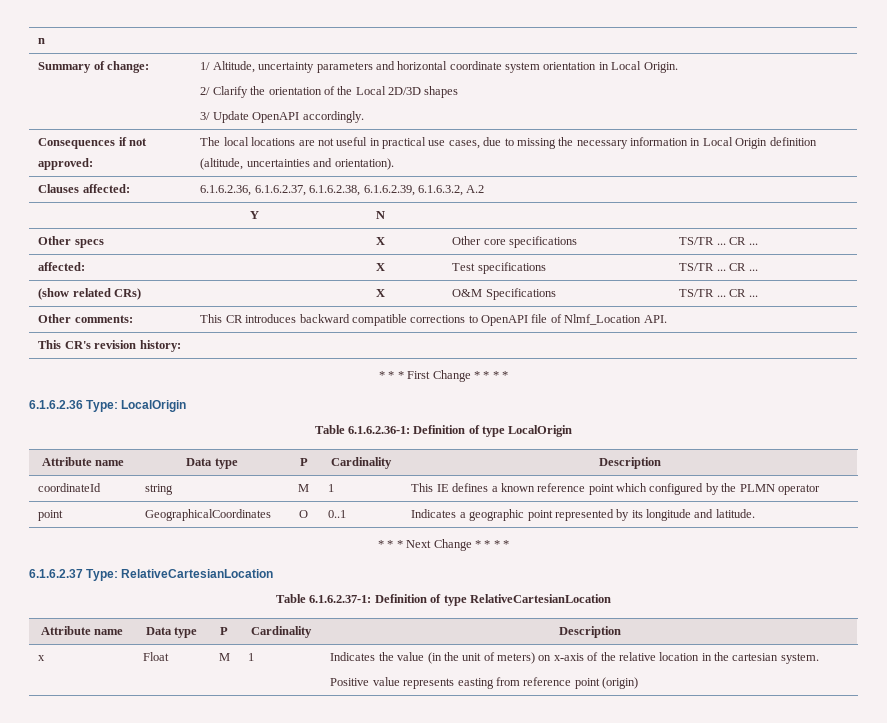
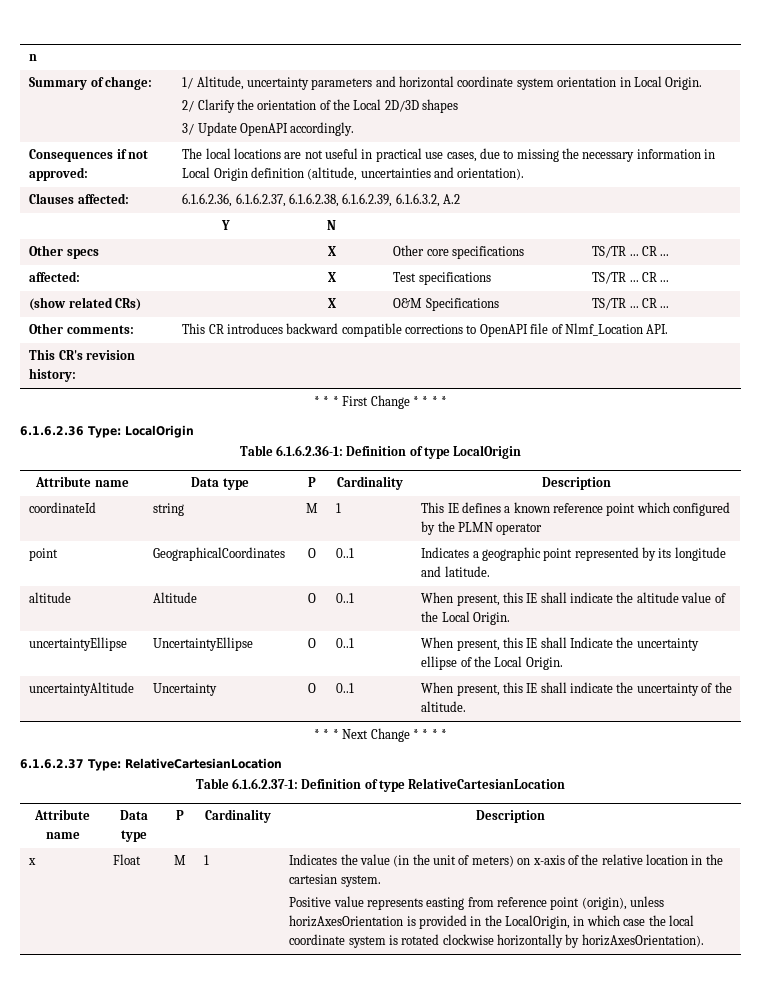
(755, 513) none -> [29,592,72,603] [153,592,198,603] [307,593,316,603] [336,593,355,603] [421,592,726,606] [421,611,510,625] [29,637,128,651] [153,637,254,651] [307,638,316,648] [336,638,355,648] [421,637,699,651] [421,656,563,670] [29,682,135,696] [153,683,218,696] [307,683,316,693] [336,683,355,693] [421,682,732,696] [421,701,467,712] // altitude | Altitude | O | 0..1 | When present, this IE shall indicate the altitude value of the Local Origin. // uncertaintyEllipse | UncertaintyEllipse | O | 0..1 | When present, this IE shall Indicate the uncertainty ellipse of the Local Origin. // uncertaintyAltitude | Uncertainty | O | 0..1 | When present, this IE shall indicate the uncertainty of the altitude.
[602,677,639,689] (origin) -> [581,896,665,910] [289,915,694,929] [289,934,704,948] (origin), unless horizAxesOrientation is provided in the LocalOrigin, in which case the local coordinate system is rotated clockwise horizontally by horizAxesOrientation).

